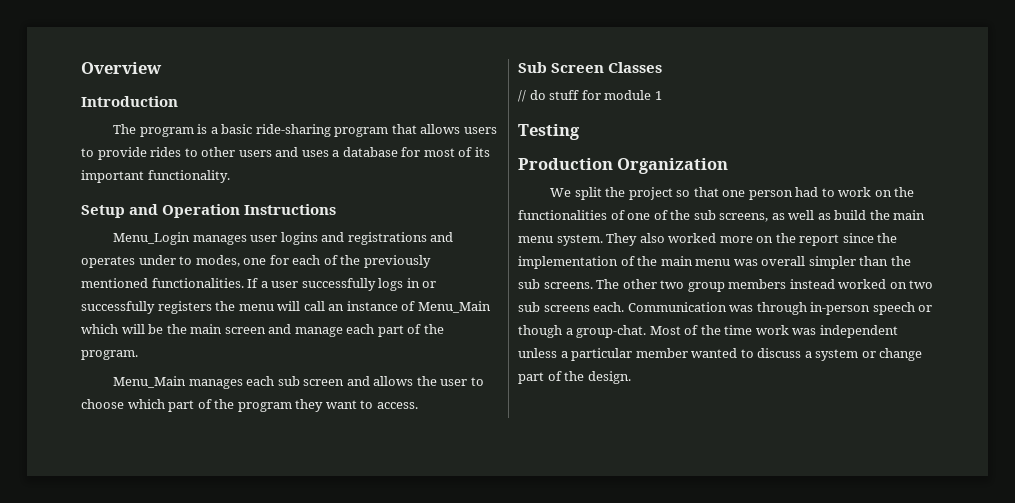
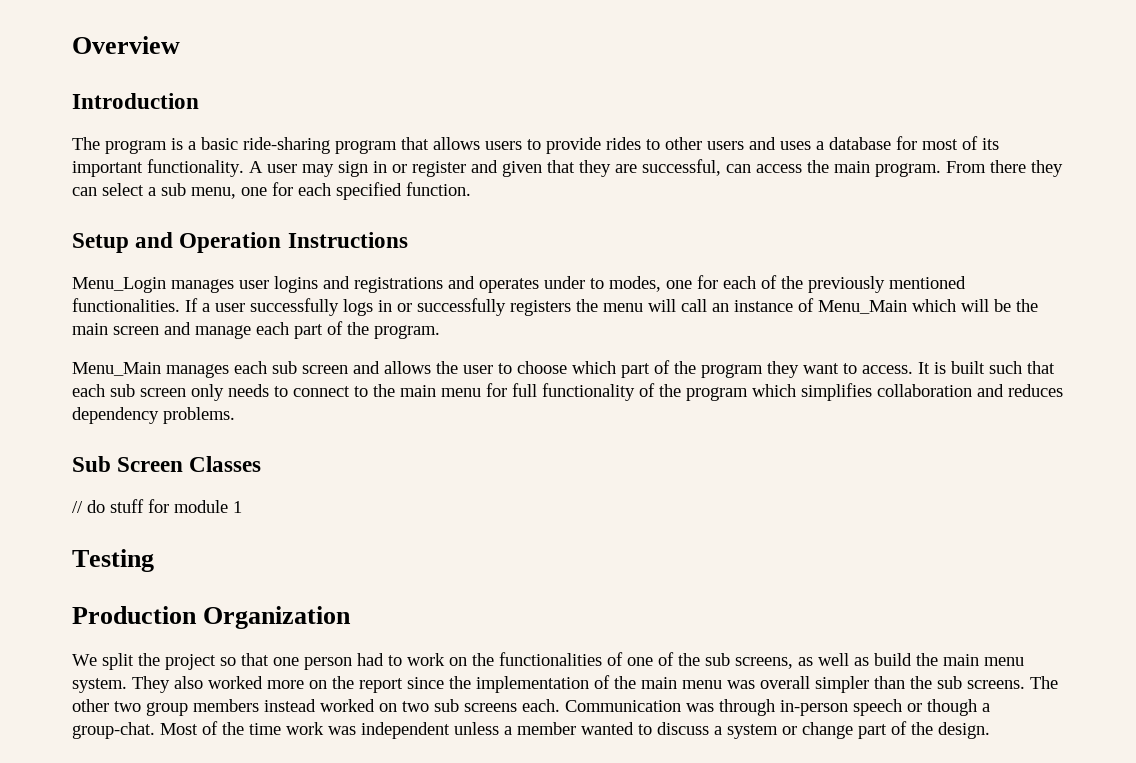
(230, 176) none -> [249,159,1063,177] [72,182,471,200] A user may sign in or register and given that they are successful, can access the main program. From there they can select a sub menu, one for each specified function.
(418, 405) none -> [918,361,1055,374] [72,383,1063,401] [72,407,235,424] It is built such that each sub screen only needs to connect to the main menu for full functionality of the program which simplifies collaboration and reduces dependency problems.
[571,348,633,361] particular -> (512, 730) none

